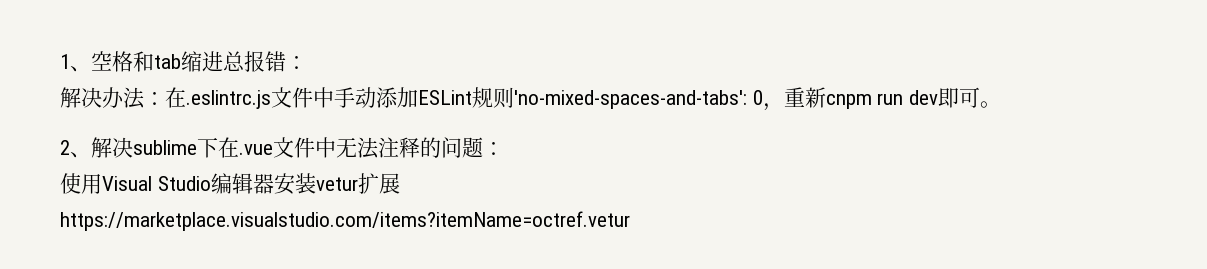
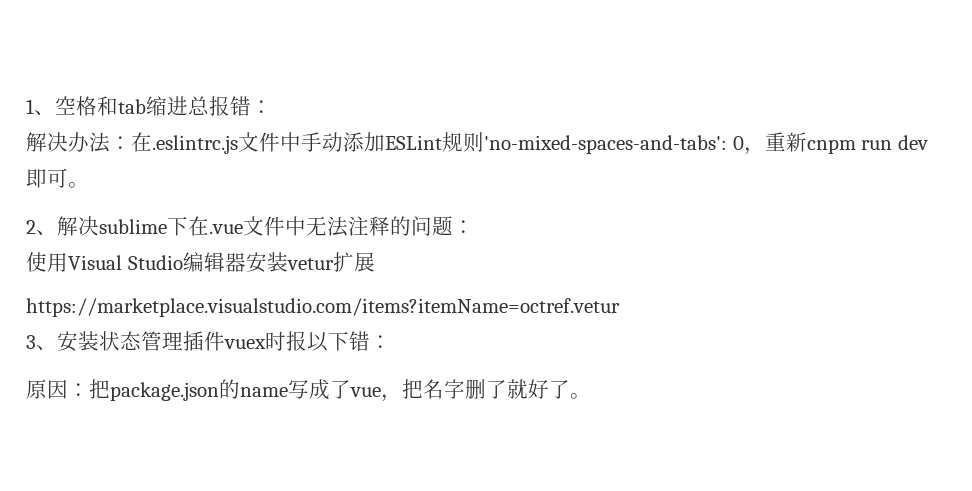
(630, 221) none -> [26,331,391,352] [26,379,591,402] // 3、安装状态管理插件vuex时报以下错： // 原因：把package.json的name写成了vue，把名字删了就好了。

